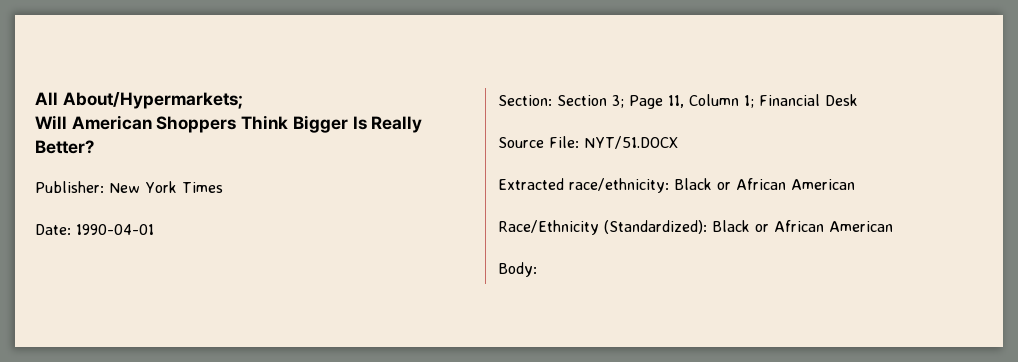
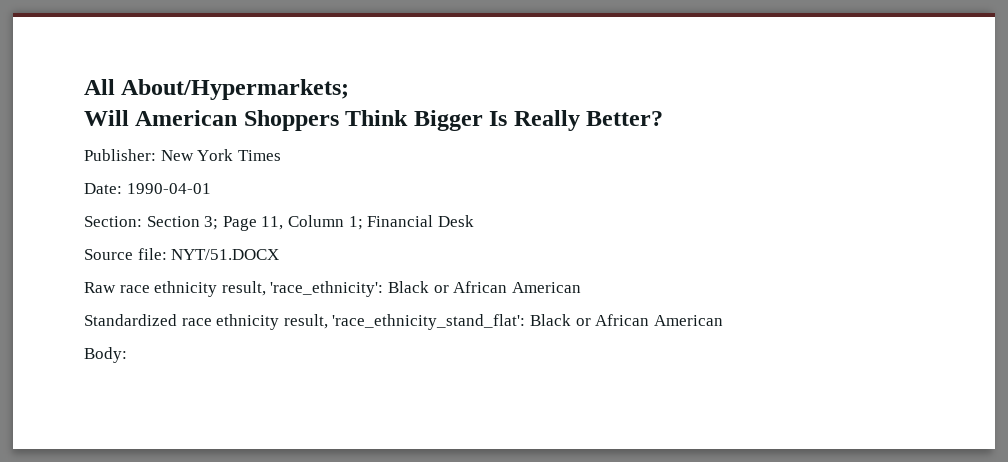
[549,136,579,148] File: -> [137,248,167,260] file:
[498,178,855,193] [498,220,707,235] Extracted race/ethnicity: Black or African American // Race/Ethnicity (Standardized): -> [84,281,581,297] [84,314,526,330] Raw race ethnicity result, 'race_ethnicity': Black or African American // Standardized race ethnicity result, 'race_ethnicity_stand_flat':

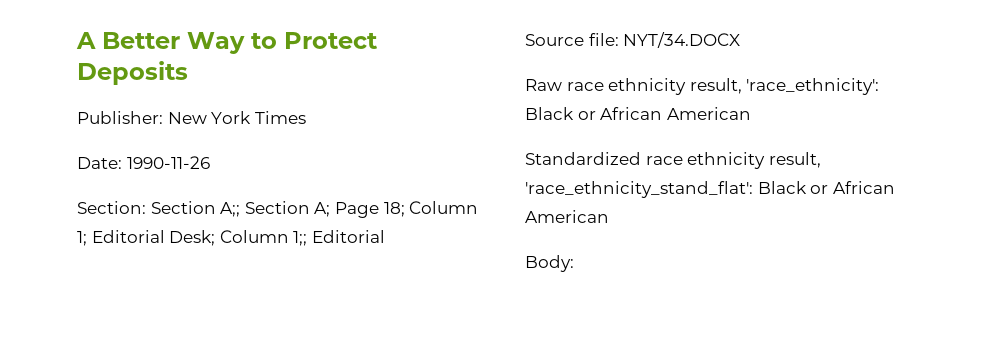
[84,79,350,100] [84,110,664,131] All About/Hypermarkets; // Will American Shoppers Think Bigger Is Really Better? -> [76,32,378,54] [77,61,188,85] A Better Way to Protect Deposits
[126,183,211,194] 1990-04-01 -> [126,156,210,169] 1990-11-26
[204,215,474,231] 3; Page 11, Column 1; Financial Desk -> [220,201,479,218] [77,230,385,246] A;; Section A; Page 18; Column 1; Editorial Desk; Column 1;; Editorial
[171,249,280,260] NYT/51.DOCX -> [623,32,741,48] NYT/34.DOCX

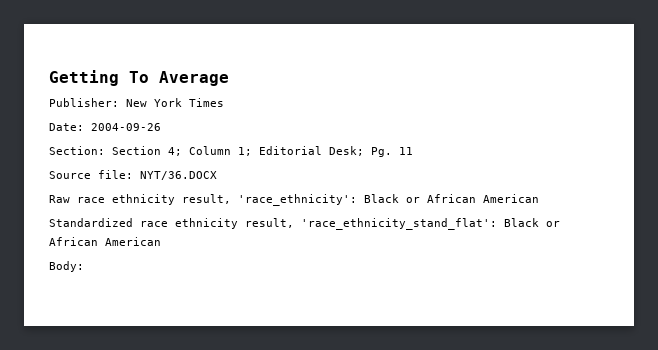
[76,32,378,54] [77,61,188,85] A Better Way to Protect Deposits -> [49,70,229,86] Getting To Average
[126,156,210,169] 1990-11-26 -> [91,123,161,131] 2004-09-26
[220,201,405,218] A;; Section A; Page 18; -> [168,147,182,156] 4;
[219,230,385,246] Column 1;; Editorial -> [371,147,413,157] Pg. 11
[623,32,741,48] NYT/34.DOCX -> [140,171,217,180] NYT/36.DOCX

